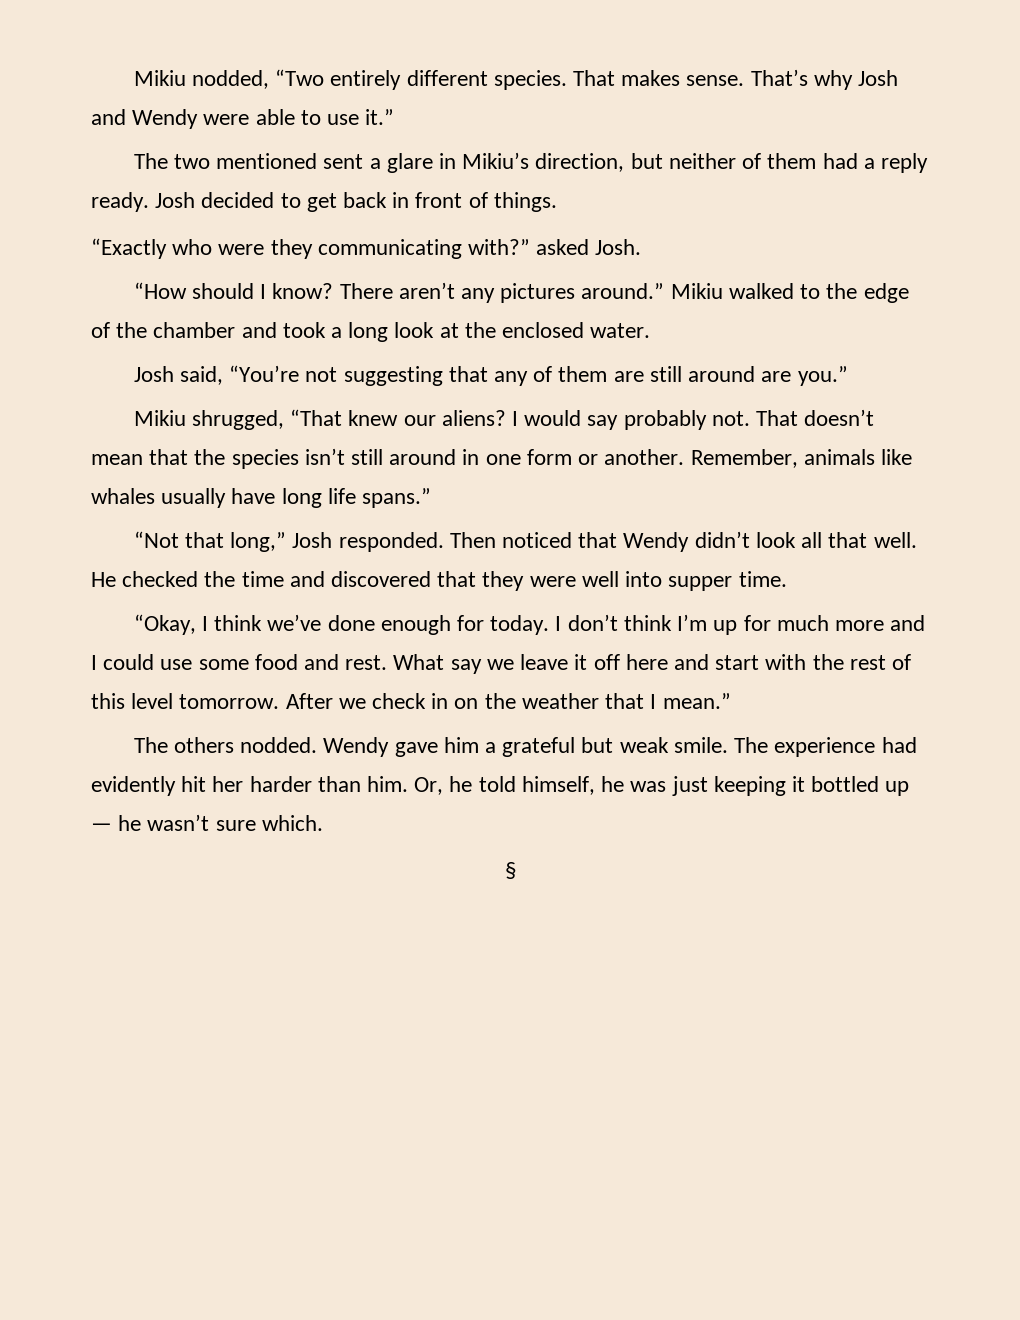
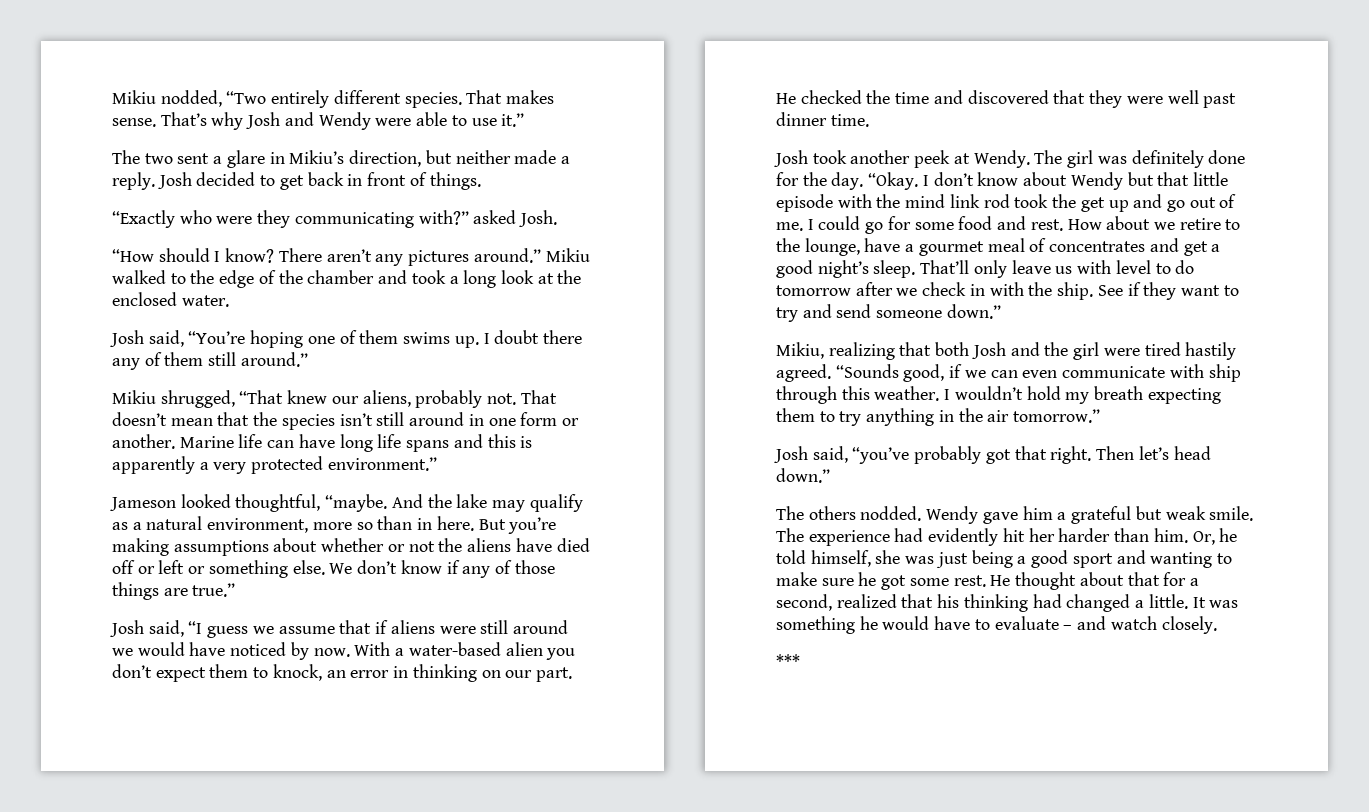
[216,153,318,169] mentioned -> (173, 158) none
[742,153,928,173] [91,192,149,212] of them had a reply ready. -> [514,150,570,164] [112,172,155,190] made a reply.
[305,366,848,386] not suggesting that any of them are still around are you.” -> [250,330,582,348] [112,352,308,370] hoping one of them swims up. I doubt there any of them still around.”
[441,410,619,430] aliens? I would say -> [362,390,411,407] aliens,
[690,449,912,468] [91,488,432,508] [133,531,917,552] Remember, animals like whales usually have long life spans.” // “Not that long,” Josh responded. Then noticed that Wendy didn’t look all that well. -> [179,434,533,452] [112,456,437,474] [110,494,583,512] [112,516,557,534] [112,538,590,556] [112,560,555,578] [112,582,236,600] [110,620,568,638] [112,642,576,660] [112,664,572,682] Marine life can have long life spans and this is apparently a very protected environment.” // Jameson looked thoughtful, “maybe. And the lake may qualify as a natural environment, more so than in here. But you’re making assumptions about whether or not the aliens have died off or left or something else. We don’t know if any of those things are true.” // Josh said, “I guess we assume that if aliens were still around we would have noticed by now. With a water-based alien you don’t expect them to knock, an error in thinking on our part.
[625,571,733,591] into supper -> [1203,93,1237,108] [776,112,827,126] past dinner
[133,614,926,635] [91,654,911,674] [91,693,731,709] “Okay, I think we’ve done enough for today. I don’t think I’m up for much more and I could use some food and rest. What say we leave it off here and start with the rest of this level tomorrow. After we check in on the weather that I mean.” -> [774,150,1246,168] [776,172,1228,190] [776,194,1237,212] [776,216,1241,234] [776,238,1221,256] [776,260,1195,278] [776,282,1239,300] [776,304,1001,322] [776,342,1237,360] [776,364,1241,382] [776,386,1221,404] [776,408,1101,426] [774,446,1211,464] [776,468,830,483] Josh took another peek at Wendy. The girl was definitely done for the day. “Okay. I don’t know about Wendy but that little episode with the mind link rod took the get up and go out of me. I could go for some food and rest. How about we retire to the lounge, have a gourmet meal of concentrates and get a good night’s sleep. That’ll only leave us with level to do tomorrow after we check in with the ship. See if they want to try and send someone down.” // Mikiu, realizing that both Josh and the girl were tired hastily agreed. “Sounds good, if we can even communicate with ship through this weather. I wouldn’t hold my breath expecting them to try anything in the air tomorrow.” // Josh said, “you’ve probably got that right. Then let’s head down.”
[601,776,625,792] he -> [875,550,901,564] she
[713,776,910,796] [91,814,323,831] [504,862,516,879] keeping it bottled up — he wasn’t sure which. // § -> [971,550,1232,568] [776,572,1199,590] [776,594,1239,612] [776,616,1217,634] [776,654,800,668] being a good sport and wanting to make sure he got some rest. He thought about that for a second, realized that his thinking had changed a little. It was something he would have to evaluate – and watch closely. // ***

